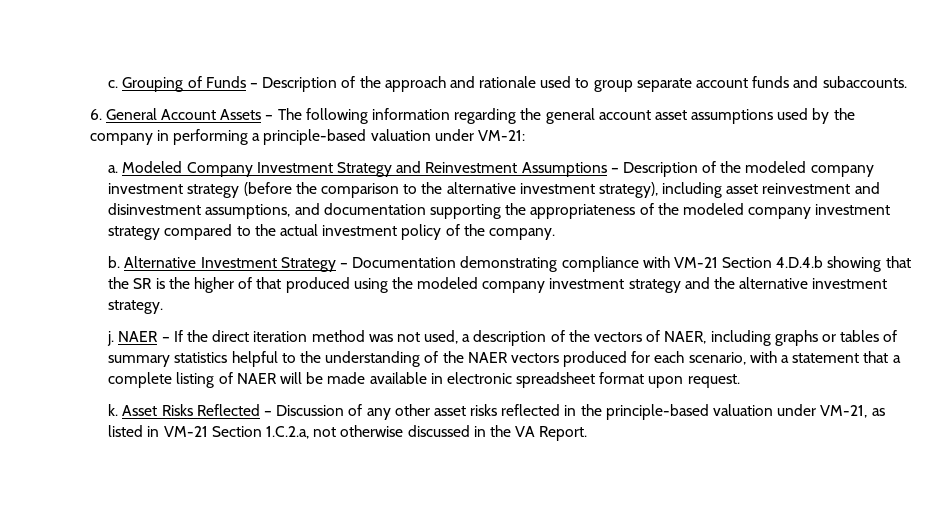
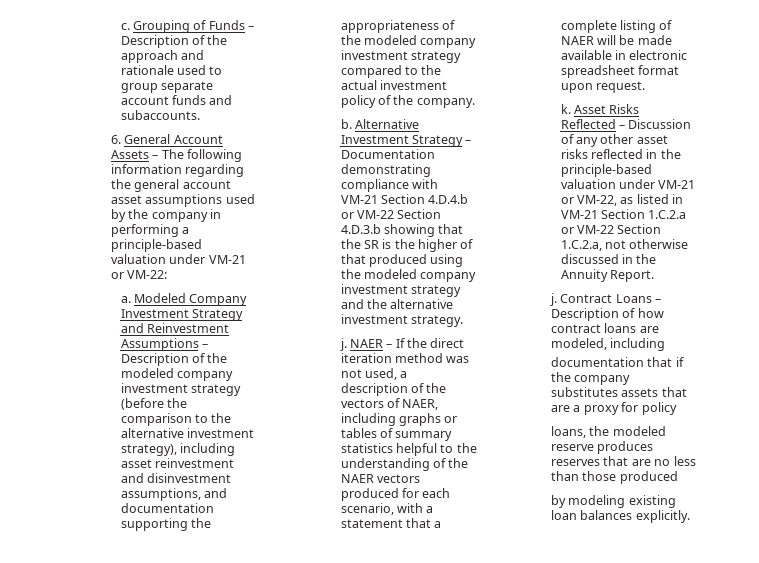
[477,130,525,141] VM-21: -> [208,255,246,264] [111,270,168,279] VM-21 or VM-22:
(824, 262) none -> [340,209,442,219] [340,224,381,234] or VM-22 Section 4.D.3.b
[820,405,868,418] VM-21, -> [658,180,696,189] [560,195,617,206] VM-21 or VM-22,
(262, 431) none -> [648,210,687,219] [560,224,662,234] 1.C.2.a or VM-22 Section
[515,426,536,437] VA -> [560,269,608,282] Annuity
(588, 433) none -> [550,293,662,306] [551,308,664,321] [551,323,659,333] [551,338,666,351] [551,357,684,367] [551,372,631,385] [551,387,687,397] [551,402,677,415] [551,426,666,438] [551,441,654,454] [551,456,696,466] [551,471,678,484] [551,495,676,508] [551,510,690,523] // j. Contract Loans – Description of how contract loans are modeled, including // documentation that if the company substitutes assets that are a proxy for policy // loans, the modeled reserve produces reserves that are no less than those produced // by modeling existing loan balances explicitly.

